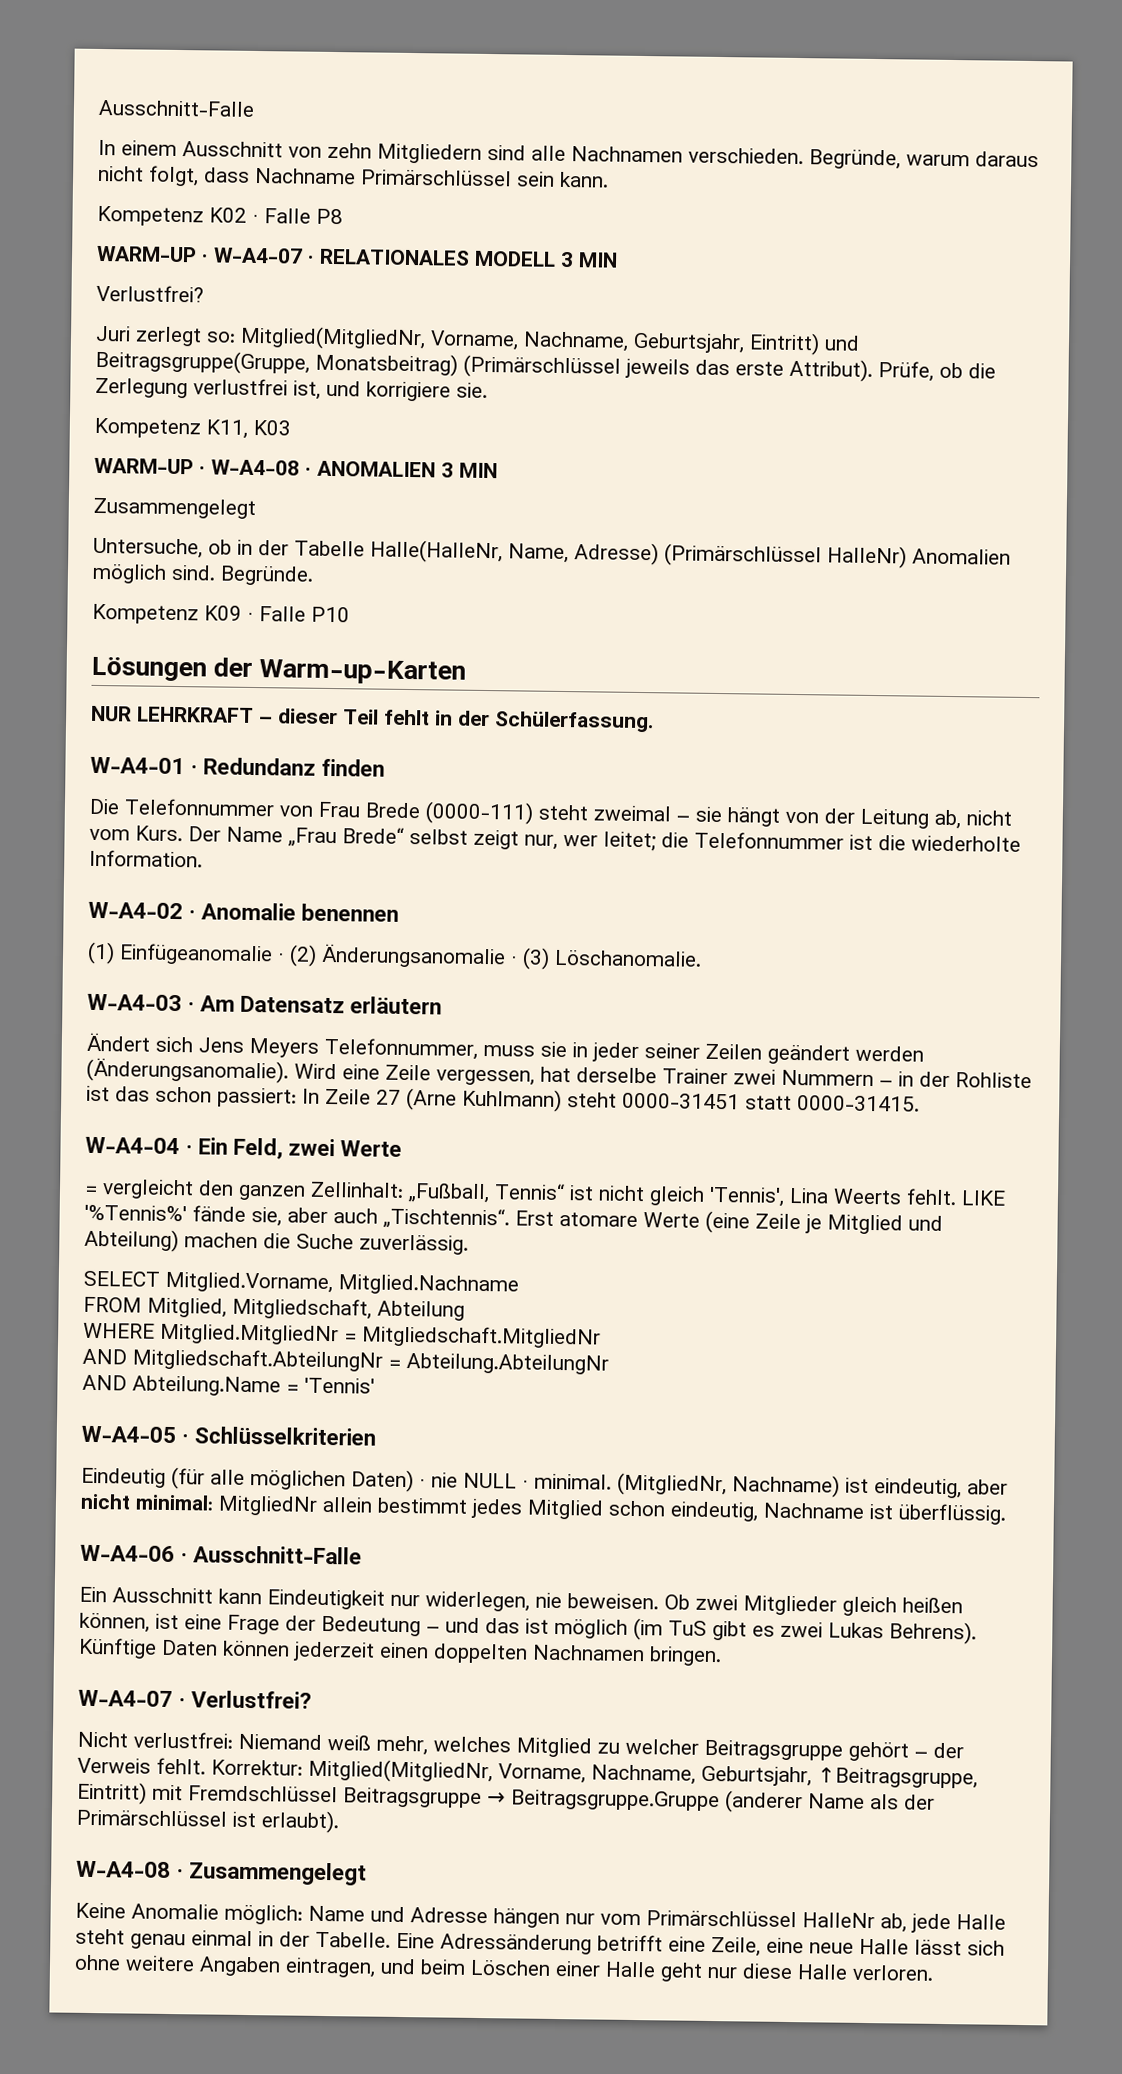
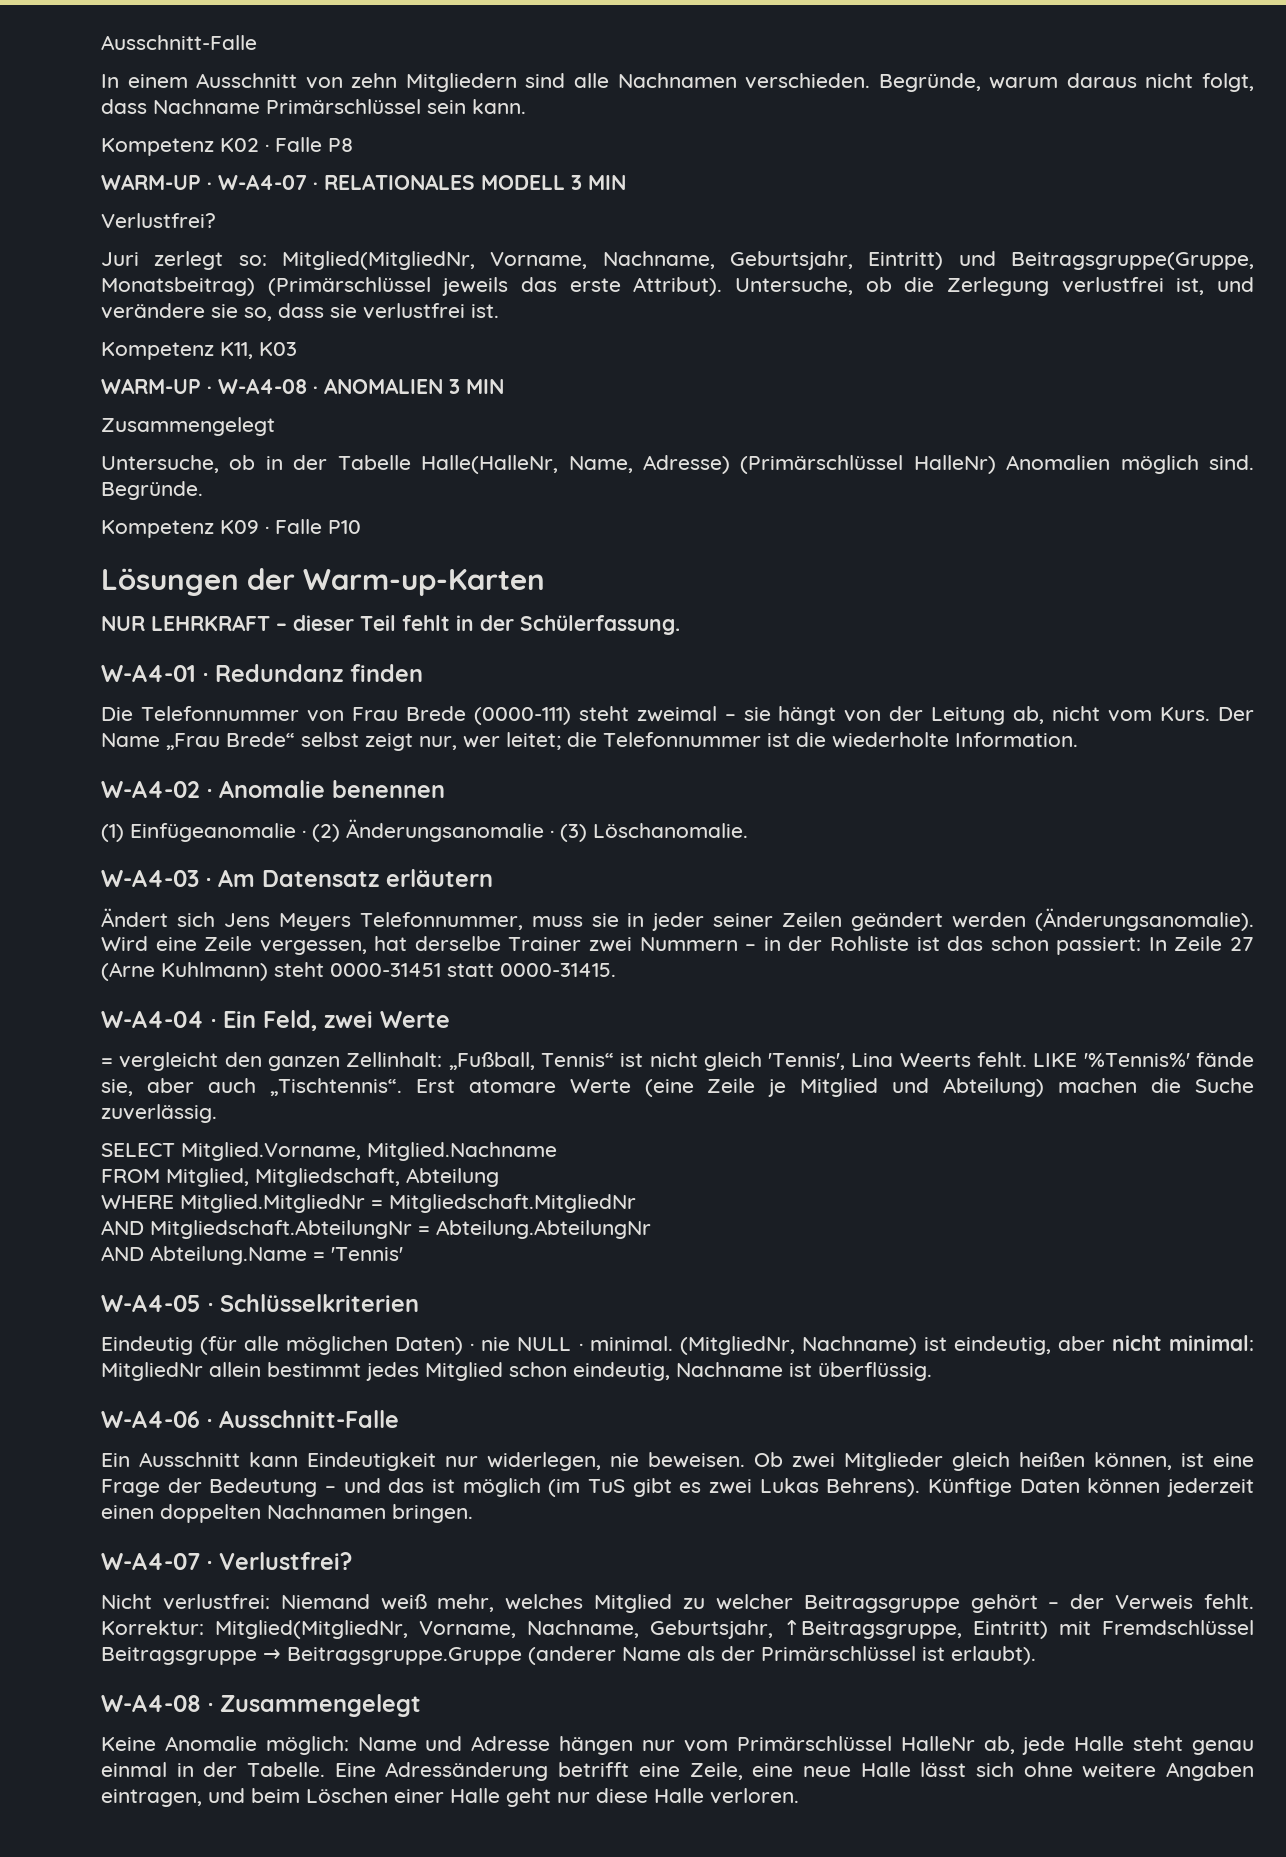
[878,361,934,382] Prüfe, -> [735,277,853,295] Untersuche,
[366,381,488,402] korrigiere sie. -> [101,303,499,321] verändere sie so, dass sie verlustfrei ist.

